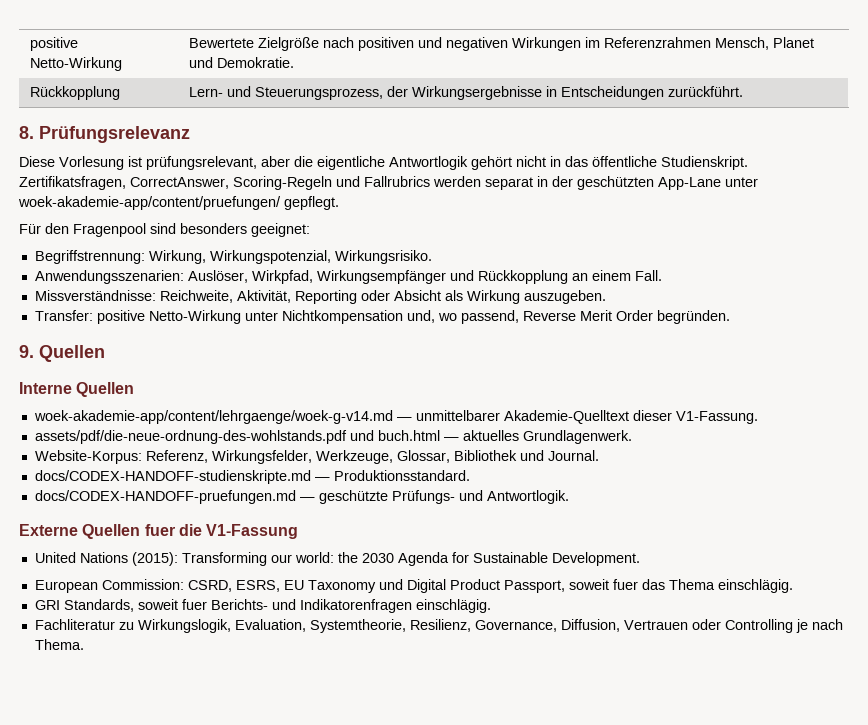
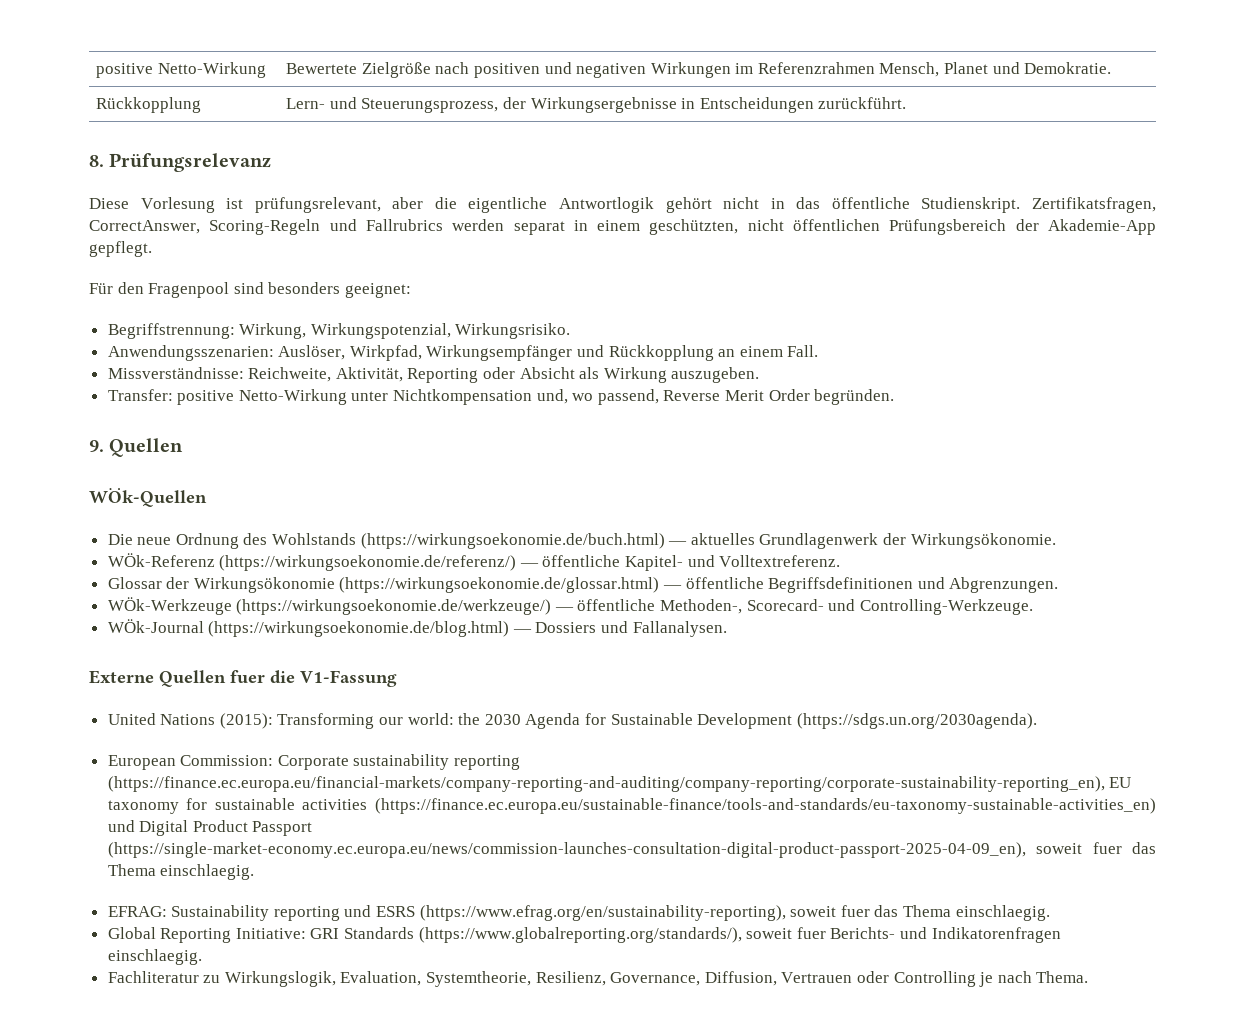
[552,176,758,190] [18,196,281,210] der geschützten App-Lane unter woek-akademie-app/content/pruefungen/ -> [597,219,1156,235] einem geschützten, nicht öffentlichen Prüfungsbereich der Akademie-App
[19,382,135,397] [33,410,758,424] [34,430,632,444] [34,450,599,464] [34,470,470,484] [34,490,569,504] Interne Quellen // woek-akademie-app/content/lehrgaenge/woek-g-v14.md — unmittelbarer Akademie-Quelltext dieser V1-Fassung. // assets/pdf/die-neue-ordnung-des-wohlstands.pdf und buch.html — aktuelles Grundlagenwerk. // Website-Korpus: Referenz, Wirkungsfelder, Werkzeuge, Glossar, Bibliothek und Journal. // docs/CODEX-HANDOFF-studienskripte.md — Produktionsstandard. // docs/CODEX-HANDOFF-pruefungen.md — geschützte Prüfungs- und Antwortlogik. -> [89,488,207,507] [107,533,1056,549] [107,553,841,571] [107,577,1059,593] [107,597,1033,615] [107,619,727,637] WÖk-Quellen // Die neue Ordnung des Wohlstands (https://wirkungsoekonomie.de/buch.html) — aktuelles Grundlagenwerk der Wirkungsökonomie. // WÖk-Referenz (https://wirkungsoekonomie.de/referenz/) — öffentliche Kapitel- und Volltextreferenz. // Glossar der Wirkungsökonomie (https://wirkungsoekonomie.de/glossar.html) — öffentliche Begriffsdefinitionen und Abgrenzungen. // WÖk-Werkzeuge (https://wirkungsoekonomie.de/werkzeuge/) — öffentliche Methoden-, Scorecard- und Controlling-Werkzeuge. // WÖk-Journal (https://wirkungsoekonomie.de/blog.html) — Dossiers und Fallanalysen.
[551,552,640,566] Development. -> [697,713,1037,729] Development (https://sdgs.un.org/2030agenda).
[187,580,376,593] CSRD, ESRS, EU Taxonomy -> [277,754,521,770] [107,776,1132,792] [107,798,1156,814] Corporate sustainability reporting (https://finance.ec.europa.eu/financial-markets/company-reporting-and-auditing/company-reporting/corporate-sustainability-reporting_en), EU taxonomy for sustainable activities (https://finance.ec.europa.eu/sustainable-finance/tools-and-standards/eu-taxonomy-sustainable-activities_en)
[503,579,793,593] [34,599,134,612] Passport, soweit fuer das Thema einschlägig. // GRI Standards, -> [252,821,313,836] [107,842,1156,858] [107,864,255,880] [107,905,1050,921] [107,927,742,943] Passport (https://single-market-economy.ec.europa.eu/news/commission-launches-consultation-digital-product-passport-2025-04-09_en), soweit fuer das Thema einschlaegig. // EFRAG: Sustainability reporting und ESRS (https://www.efrag.org/en/sustainability-reporting), soweit fuer das Thema einschlaegig. // Global Reporting Initiative: GRI Standards (https://www.globalreporting.org/standards/),
[415,599,491,613] einschlägig. -> [107,949,202,965] einschlaegig.

